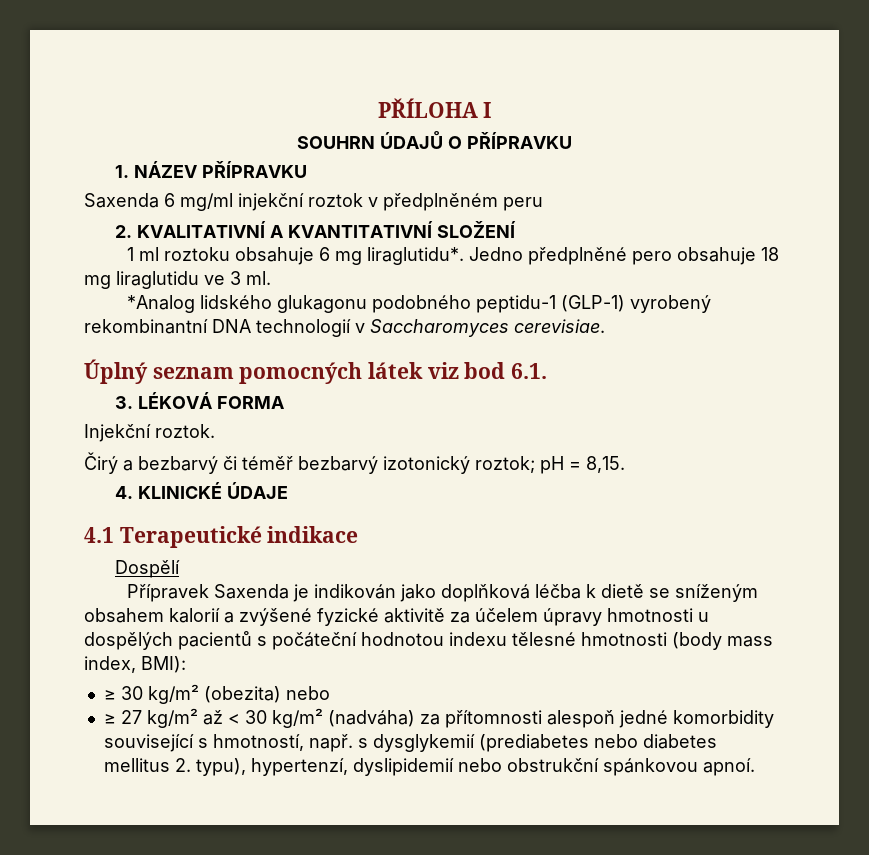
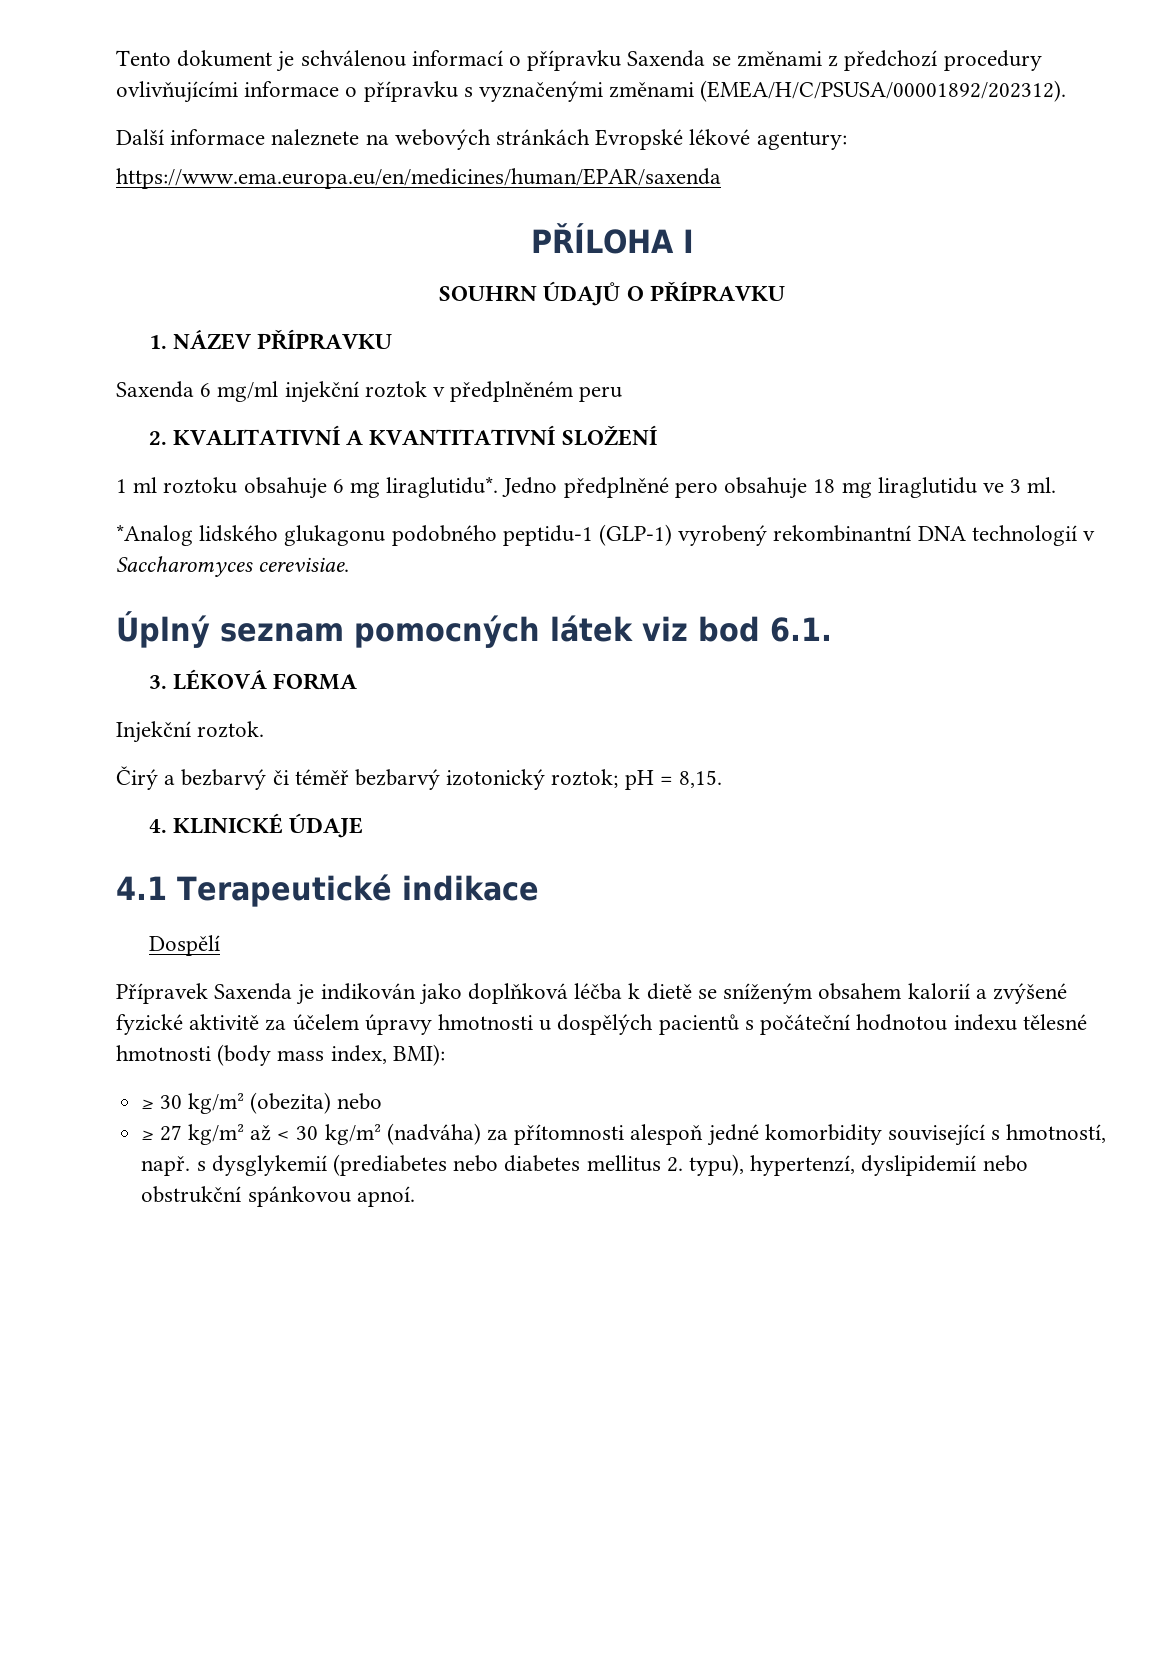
(377, 108) none -> [116,50,1042,72] [116,80,1067,103] [116,129,847,150] [116,168,721,189] Tento dokument je schválenou informací o přípravku Saxenda se změnami z předchozí procedury ovlivňujícími informace o přípravku s vyznačenými změnami (EMEA/H/C/PSUSA/00001892/202312). // Další informace naleznete na webových stránkách Evropské lékové agentury: // https://www.ema.europa.eu/en/medicines/human/EPAR/saxenda //

